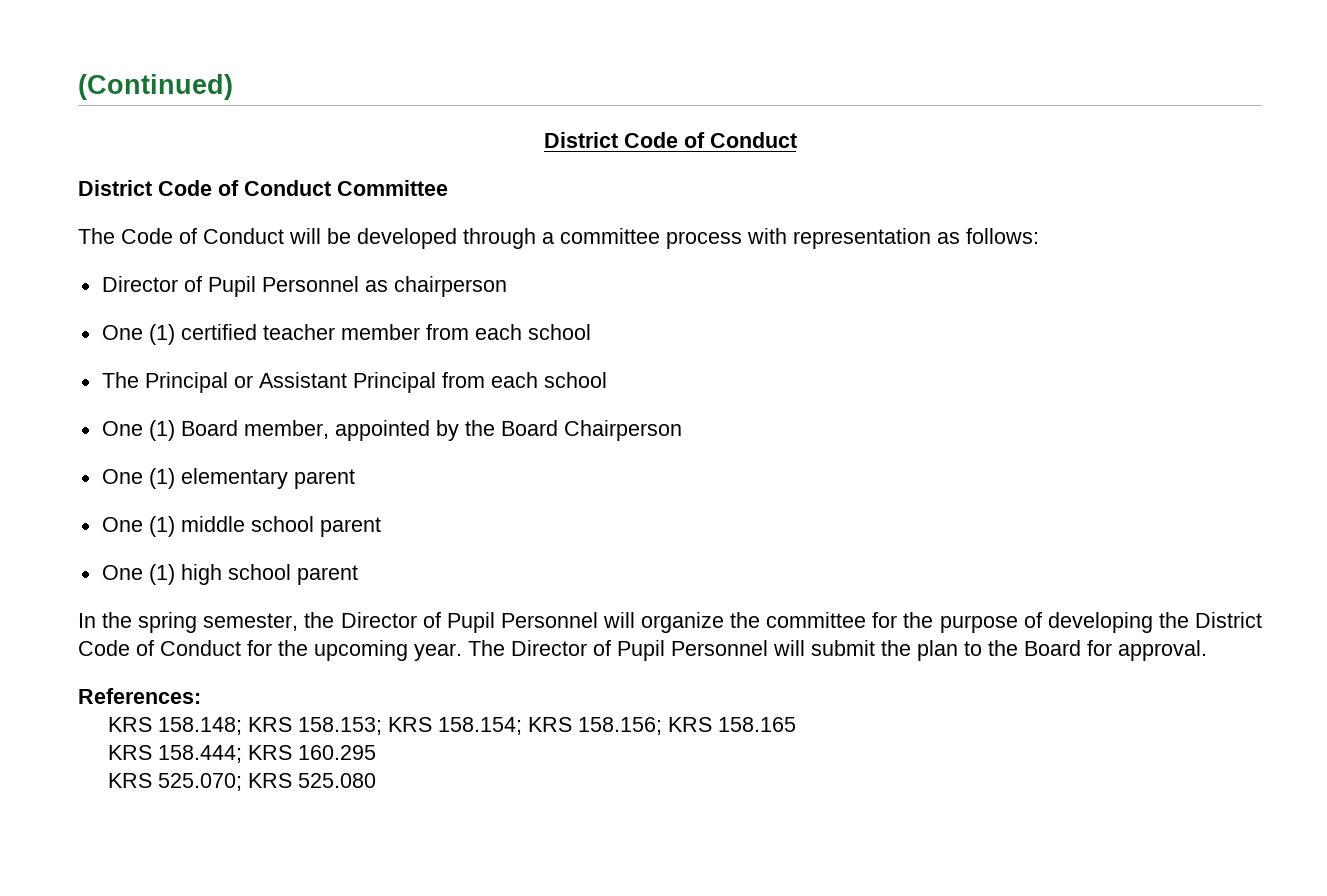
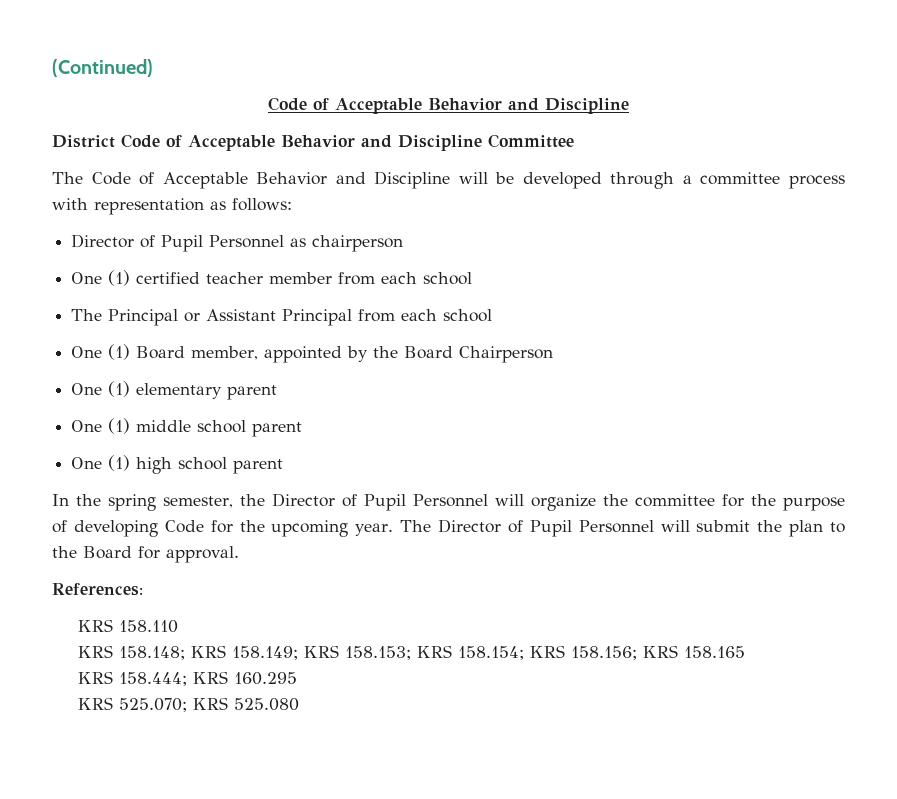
[543,132,797,148] [78,180,331,196] District Code of Conduct // District Code of Conduct -> [268,97,629,114] [52,134,482,151] Code of Acceptable Behavior and Discipline // District Code of Acceptable Behavior and Discipline
[203,228,284,244] Conduct -> [162,171,451,189] Acceptable Behavior and Discipline
[1158,612,1262,628] [78,640,241,656] the District Code of Conduct -> [164,520,204,533] Code
(201, 696) none -> [77,619,178,633] // KRS 158.110
(292, 724) none -> [231,645,339,660] 158.149; KRS

